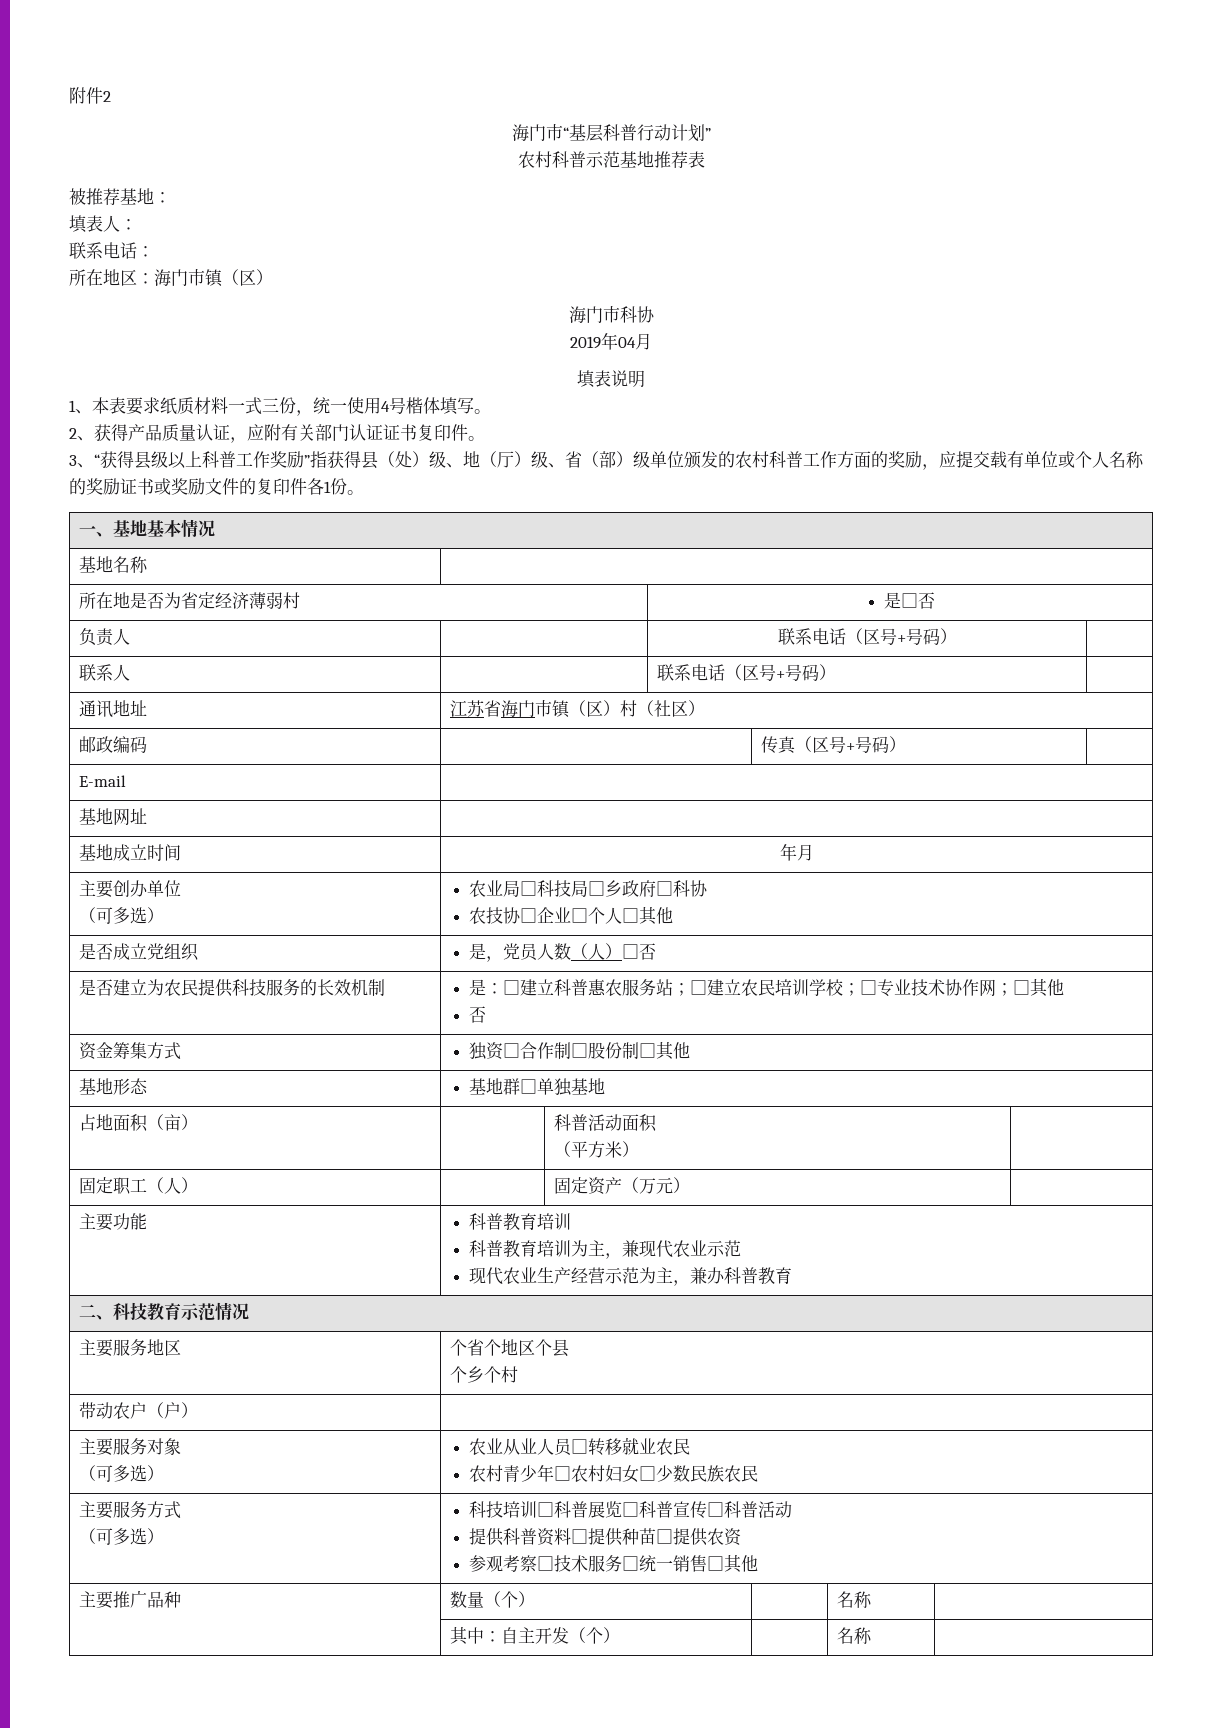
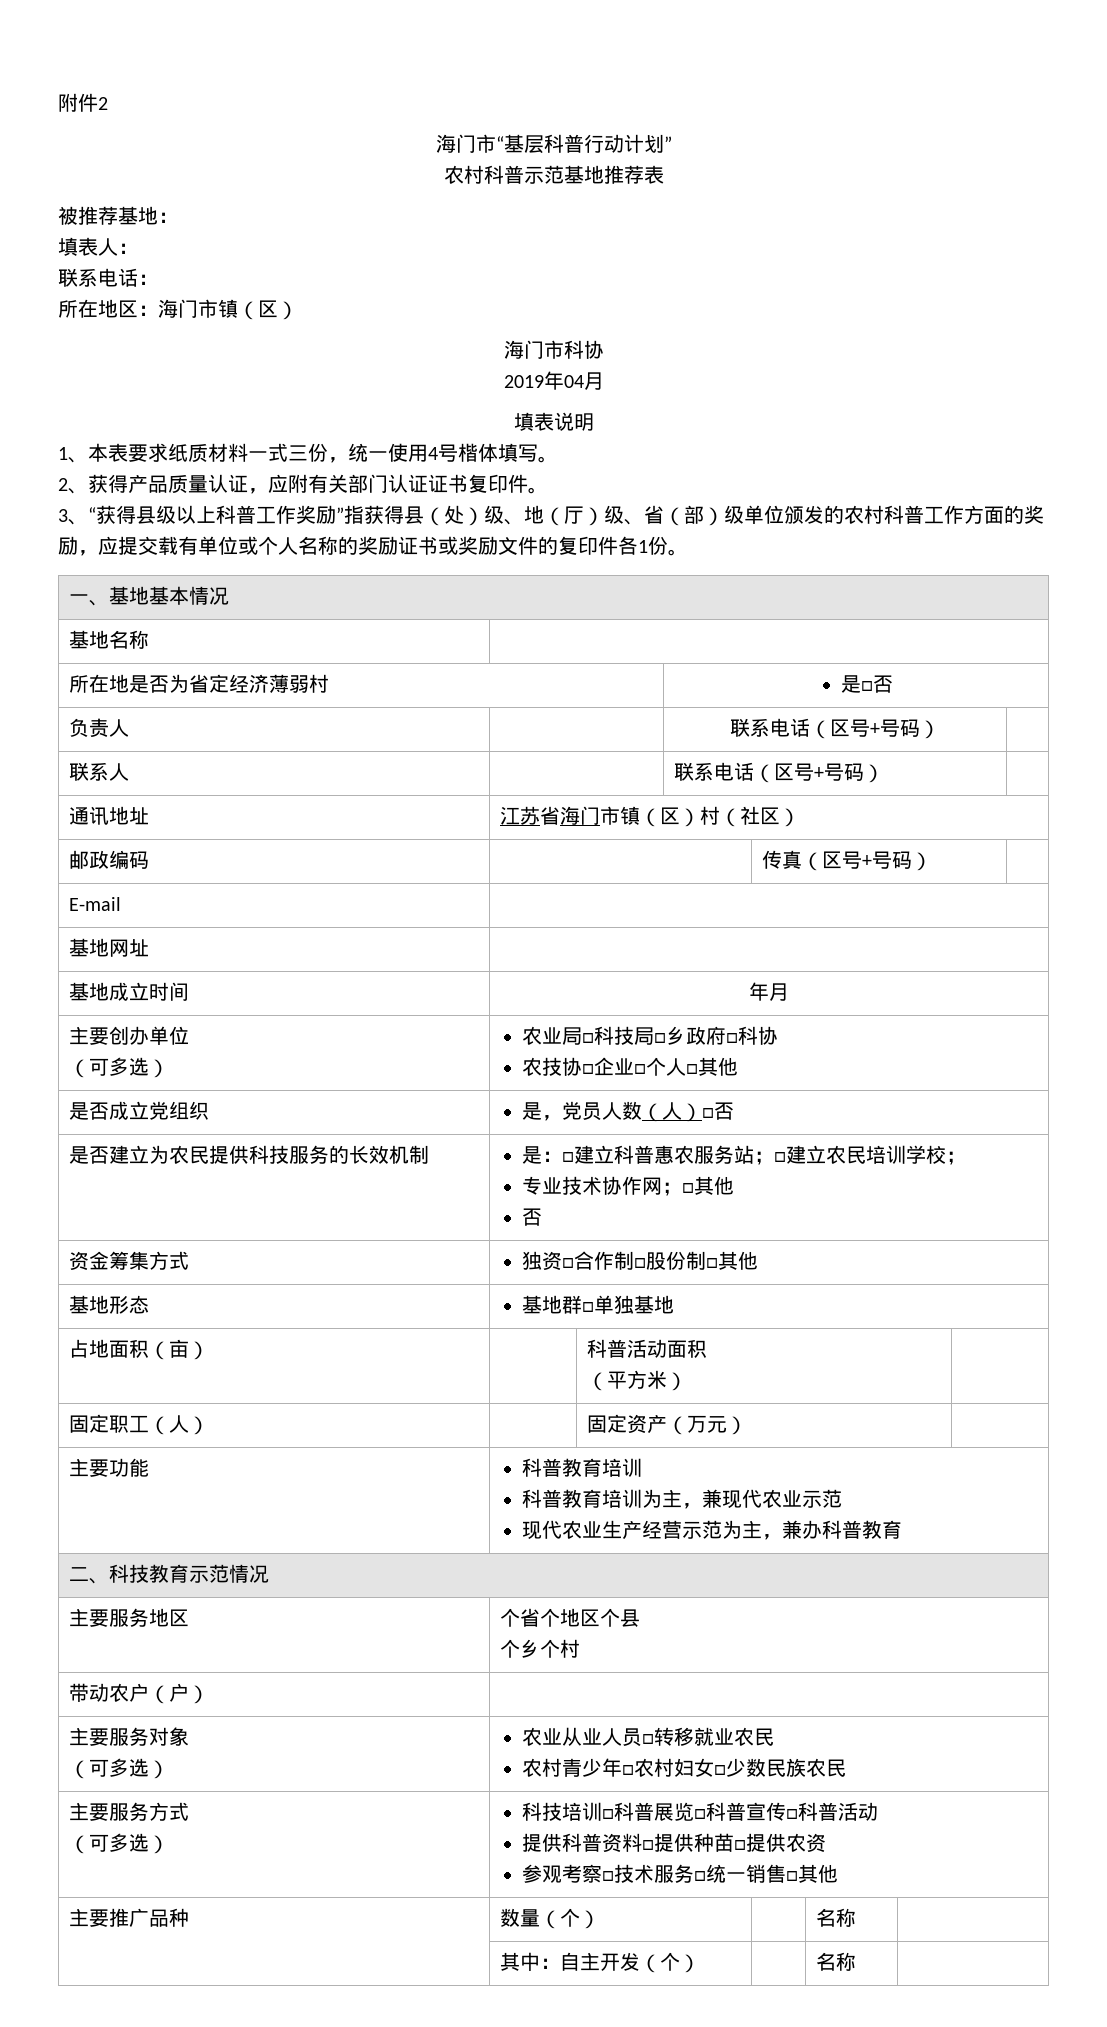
[859,980,877,995] □ -> (967, 1158) //

